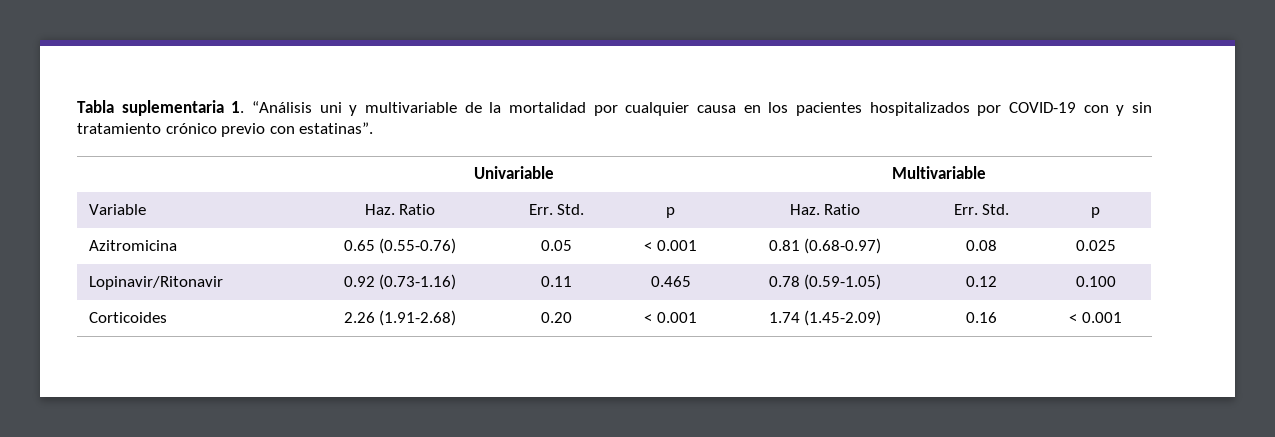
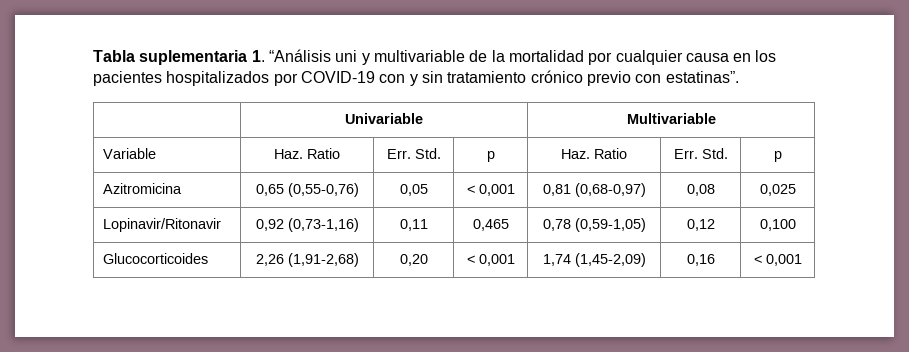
[343,238,457,254] [541,240,572,251] [644,240,697,251] [768,238,882,254] [966,240,997,251] [1075,240,1116,251] [89,276,224,290] [343,274,457,290] [541,276,572,287] [650,276,691,287] [768,274,882,290] [966,276,997,287] [1075,276,1116,287] [89,312,168,323] [343,310,457,326] [541,312,572,323] [644,312,697,323] [768,310,882,326] [966,312,997,323] [1069,312,1122,323] 0.65 (0.55-0.76) | 0.05 | < 0.001 | 0.81 (0.68-0.97) | 0.08 | 0.025 // Lopinavir/Ritonavir | 0.92 (0.73-1.16) | 0.11 | 0.465 | 0.78 (0.59-1.05) | 0.12 | 0.100 // Corticoides | 2.26 (1.91-2.68) | 0.20 | < 0.001 | 1.74 (1.45-2.09) | 0.16 | < 0.001 -> [255,183,359,197] [399,184,428,196] [466,184,515,196] [542,183,646,197] [686,184,715,196] [759,184,796,196] [102,218,221,232] [255,218,359,232] [399,219,428,231] [472,219,509,231] [542,218,646,232] [686,219,715,231] [759,219,796,231] [102,253,208,264] [255,253,359,267] [399,254,428,266] [466,254,515,266] [542,253,646,267] [686,254,715,266] [753,254,802,266] 0,65 (0,55-0,76) | 0,05 | < 0,001 | 0,81 (0,68-0,97) | 0,08 | 0,025 // Lopinavir/Ritonavir | 0,92 (0,73-1,16) | 0,11 | 0,465 | 0,78 (0,59-1,05) | 0,12 | 0,100 // Glucocorticoides | 2,26 (1,91-2,68) | 0,20 | < 0,001 | 1,74 (1,45-2,09) | 0,16 | < 0,001

